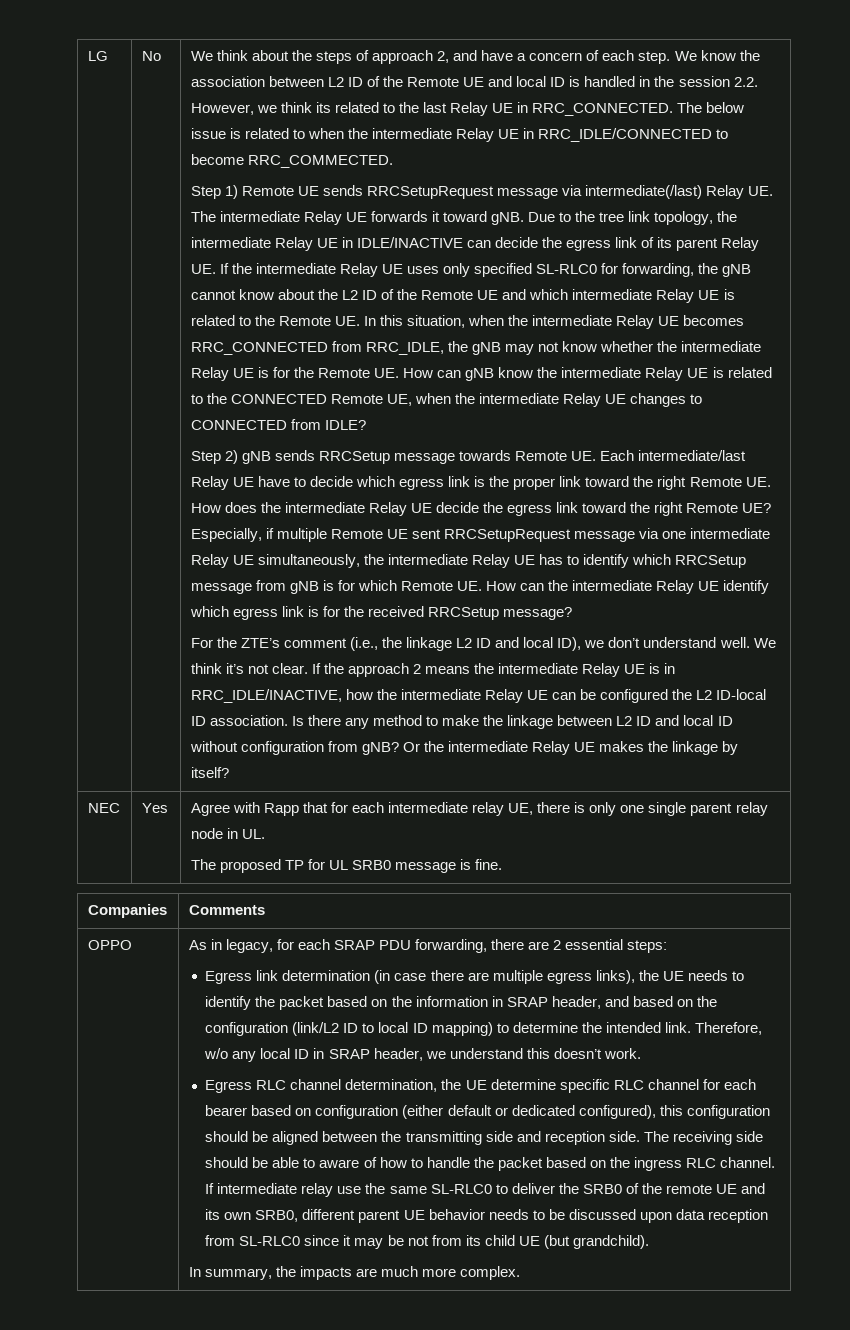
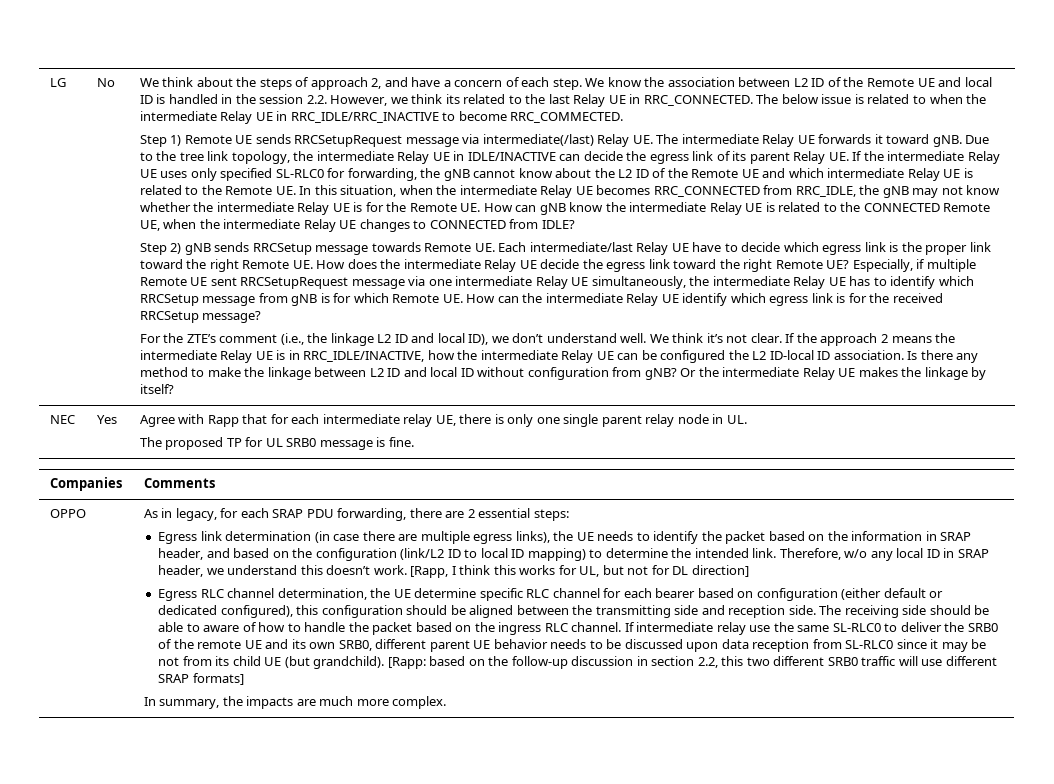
[538,128,713,142] RRC_IDLE/CONNECTED -> [290,112,439,123] RRC_IDLE/RRC_INACTIVE
(641, 1053) none -> [410,565,749,578] [Rapp, I think this works for UL, but not for DL direction]
(649, 1242) none -> [387,656,997,669] [158,673,244,685] [Rapp: based on the follow-up discussion in section 2.2, this two different SRB0 traffic will use different SRAP formats]

